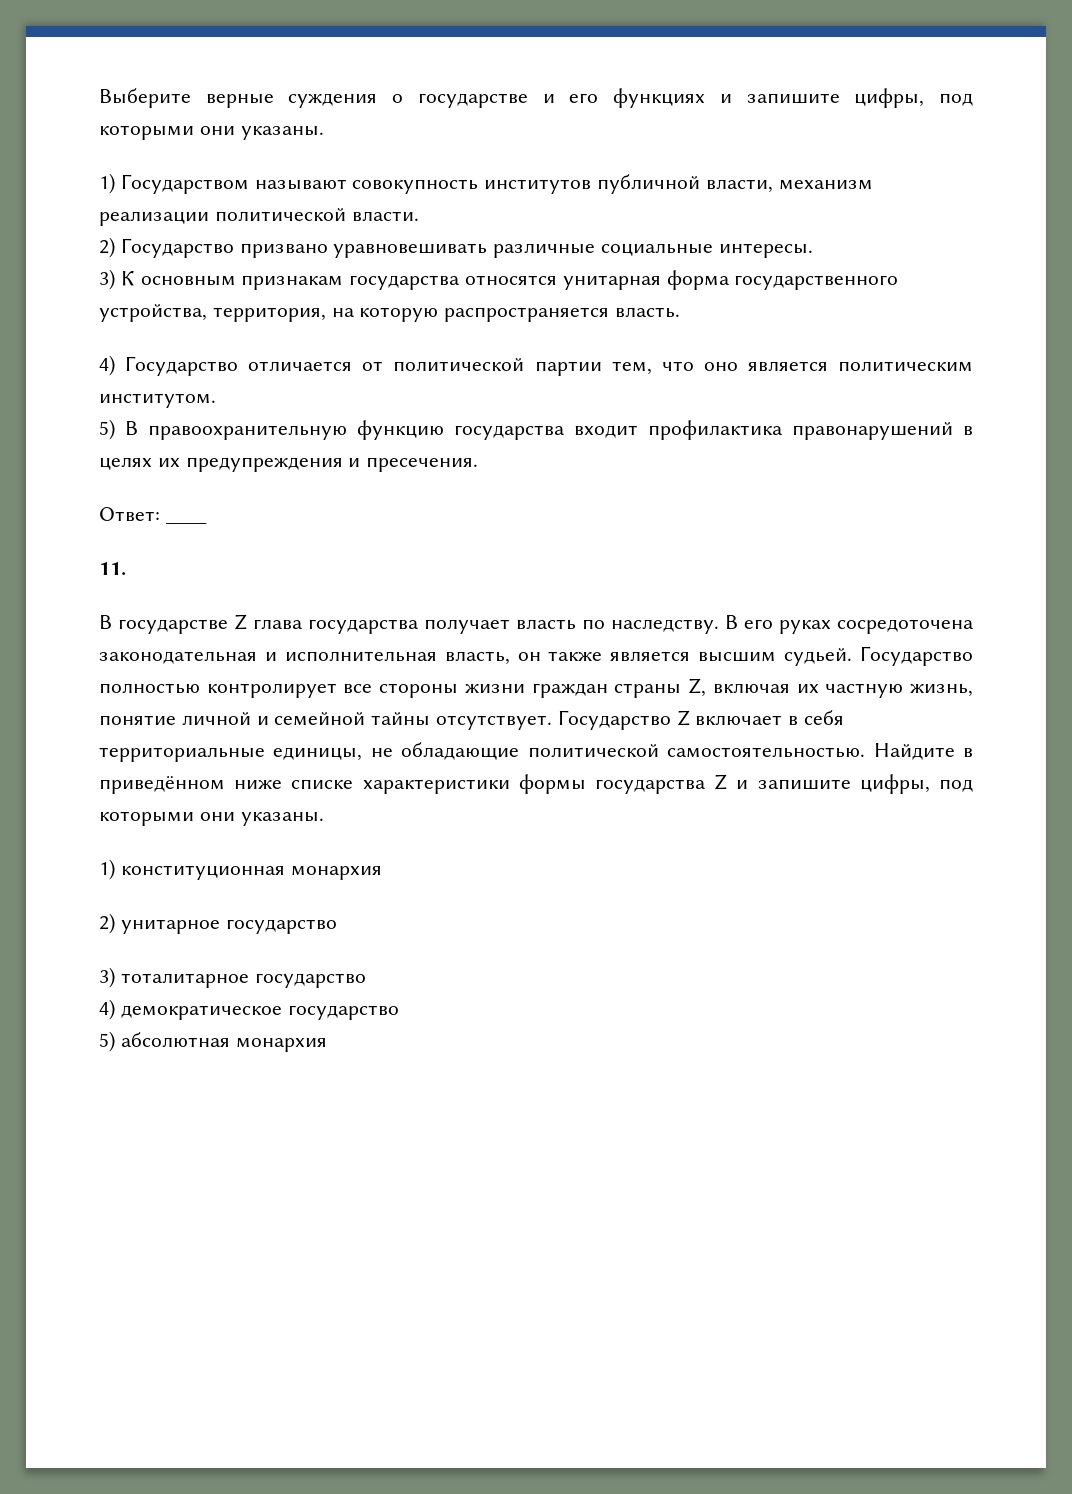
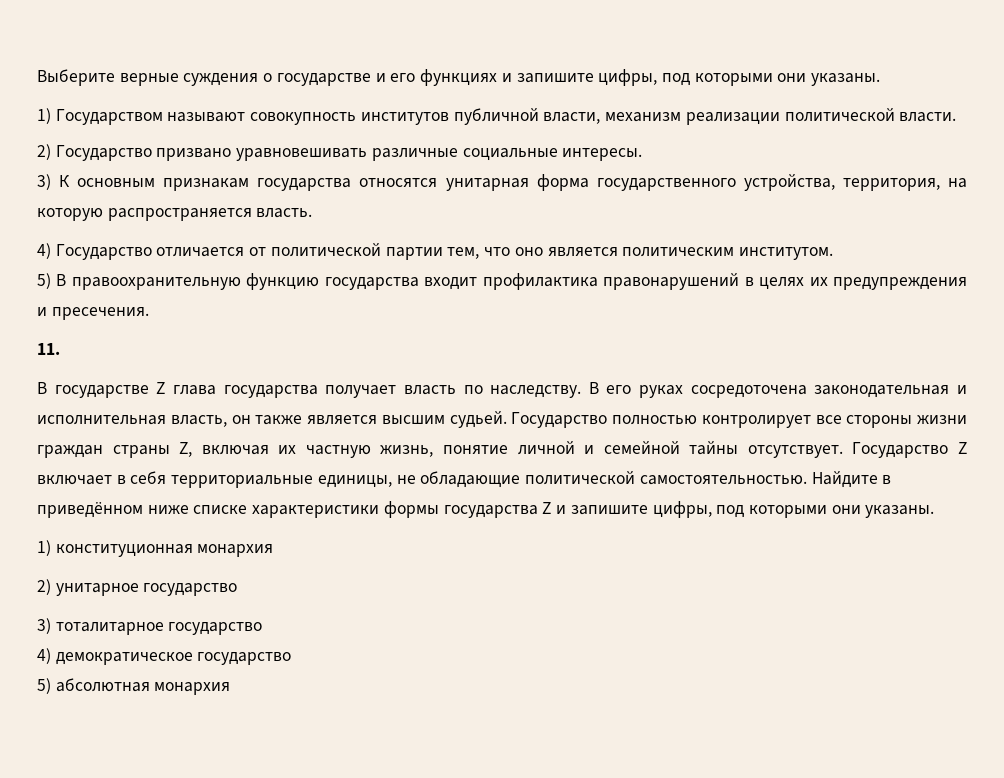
[99,507,207,524] // Ответ: ____ -> (149, 313) none

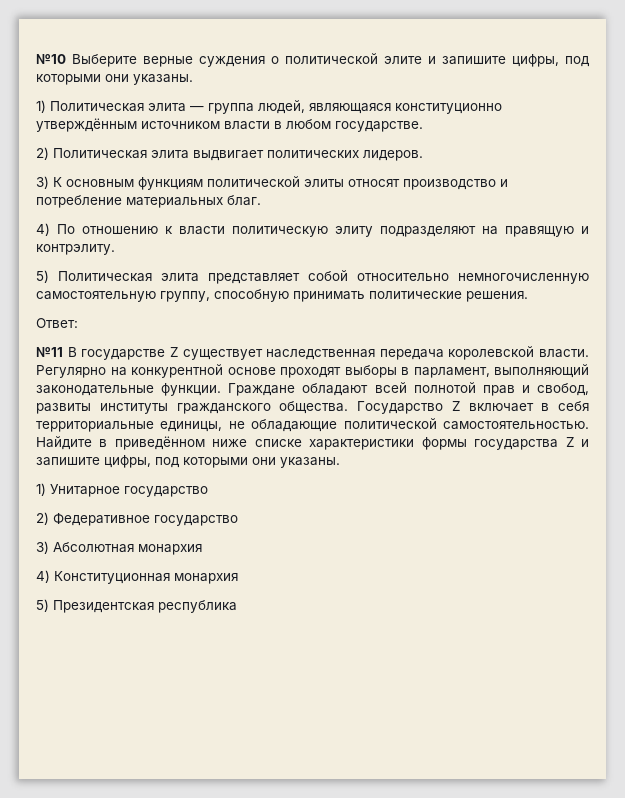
(37, 77) none -> [36,54,66,64] №10
[276,69,881,86] [37,108,957,125] [37,144,643,161] [37,174,968,191] [37,208,313,221] [37,243,833,260] [37,273,968,290] [37,307,149,320] [37,343,60,355] [37,382,967,398] [37,411,967,428] [37,441,843,458] государстве и его функциях и запишите цифры, под которыми они указаны. // 1) Государством называют совокупность институтов публичной власти, механизм реализации политической власти. // 2) Государство призвано уравновешивать различные социальные интересы. // 3) К основным признакам государства относятся унитарная форма государственного устройства, территория, на которую распространяется власть. // 4) Государство отличается от политической партии тем, что оно является политическим институтом. // 5) В правоохранительную функцию государства входит профилактика правонарушений в целях их предупреждения и пресечения. // 11. // В государстве Z глава государства получает власть по наследству. В его руках сосредоточена законодательная и исполнительная власть, он также является высшим судьей. Государство полностью контролирует все стороны жизни граждан страны Z, включая их частную жизнь, понятие личной и семейной тайны отсутствует. -> [285,53,590,67] [36,74,193,85] [36,100,502,114] [36,118,423,132] [36,147,423,161] [36,176,508,190] [36,195,261,208] [36,223,589,237] [36,244,115,255] [36,270,589,284] [36,289,528,302] [36,318,78,328] [36,346,589,360] [36,364,589,378] [36,382,589,396] [36,401,349,414] политической элите и запишите цифры, под которыми они указаны. // 1) Политическая элита — группа людей, являющаяся конституционно утверждённым источником власти в любом государстве. // 2) Политическая элита выдвигает политических лидеров. // 3) К основным функциям политической элиты относят производство и потребление материальных благ. // 4) По отношению к власти политическую элиту подразделяют на правящую и контрэлиту. // 5) Политическая элита представляет собой относительно немногочисленную самостоятельную группу, способную принимать политические решения. // Ответ: // №11 В государстве Z существует наследственная передача королевской власти. Регулярно на конкурентной основе проходят выборы в парламент, выполняющий законодательные функции. Граждане обладают всей полнотой прав и свобод, развиты институты гражданского общества.
[55,544,274,557] [37,579,139,596] конституционная монархия // 2) унитарное -> [50,484,208,497] [36,512,150,526] Унитарное государство // 2) Федеративное
[55,622,263,635] [37,648,292,665] [37,678,231,695] тоталитарное государство // 4) демократическое государство // 5) абсолютная монархия -> [53,542,202,555] [36,570,238,584] [36,599,237,613] Абсолютная монархия // 4) Конституционная монархия // 5) Президентская республика

